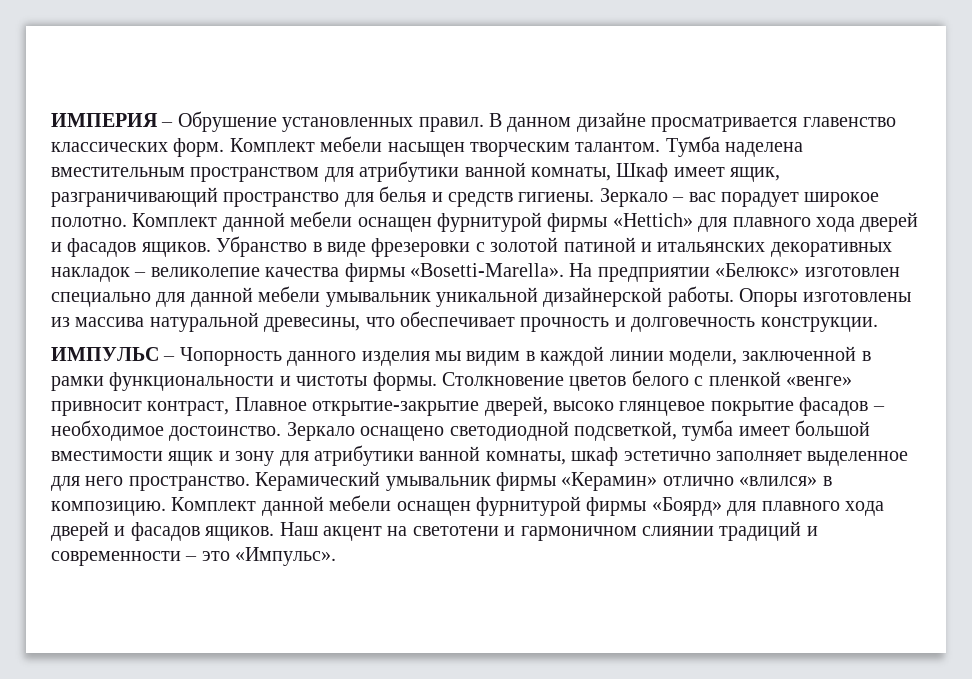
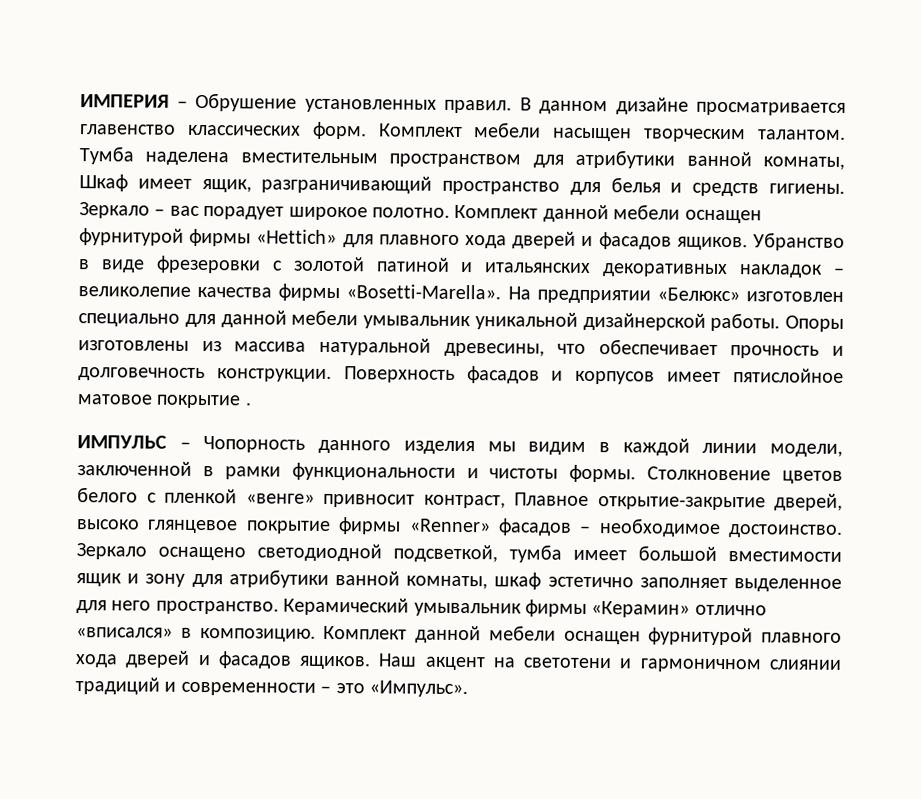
(878, 324) none -> [343,366,844,385] [77,394,251,409] Поверхность фасадов и корпусов имеет пятислойное матовое покрытие .
(794, 408) none -> [338,517,491,535] фирмы «Renner»
[739,476,818,486] «влился» -> [76,627,173,638] «вписался»
[586,497,757,516] фирмы «Боярд» для -> (754, 636) none

